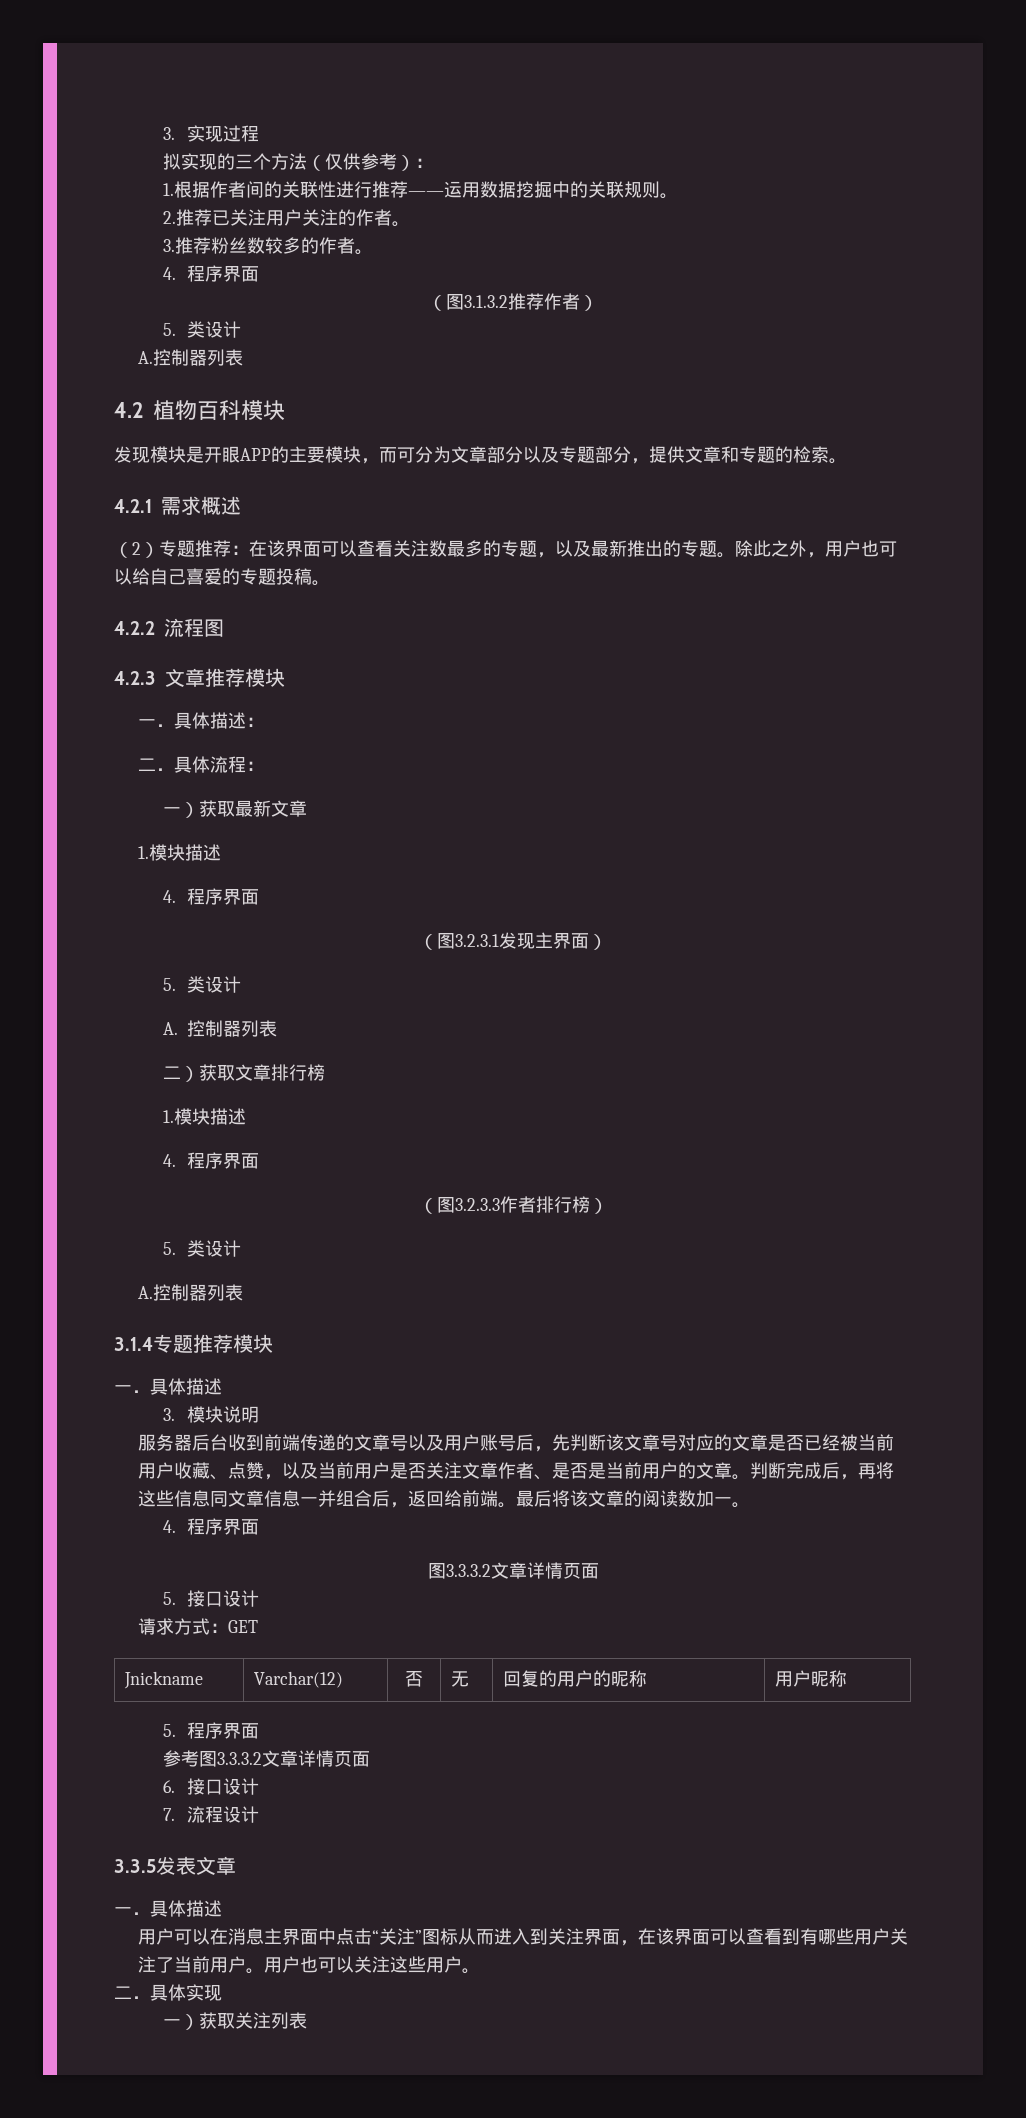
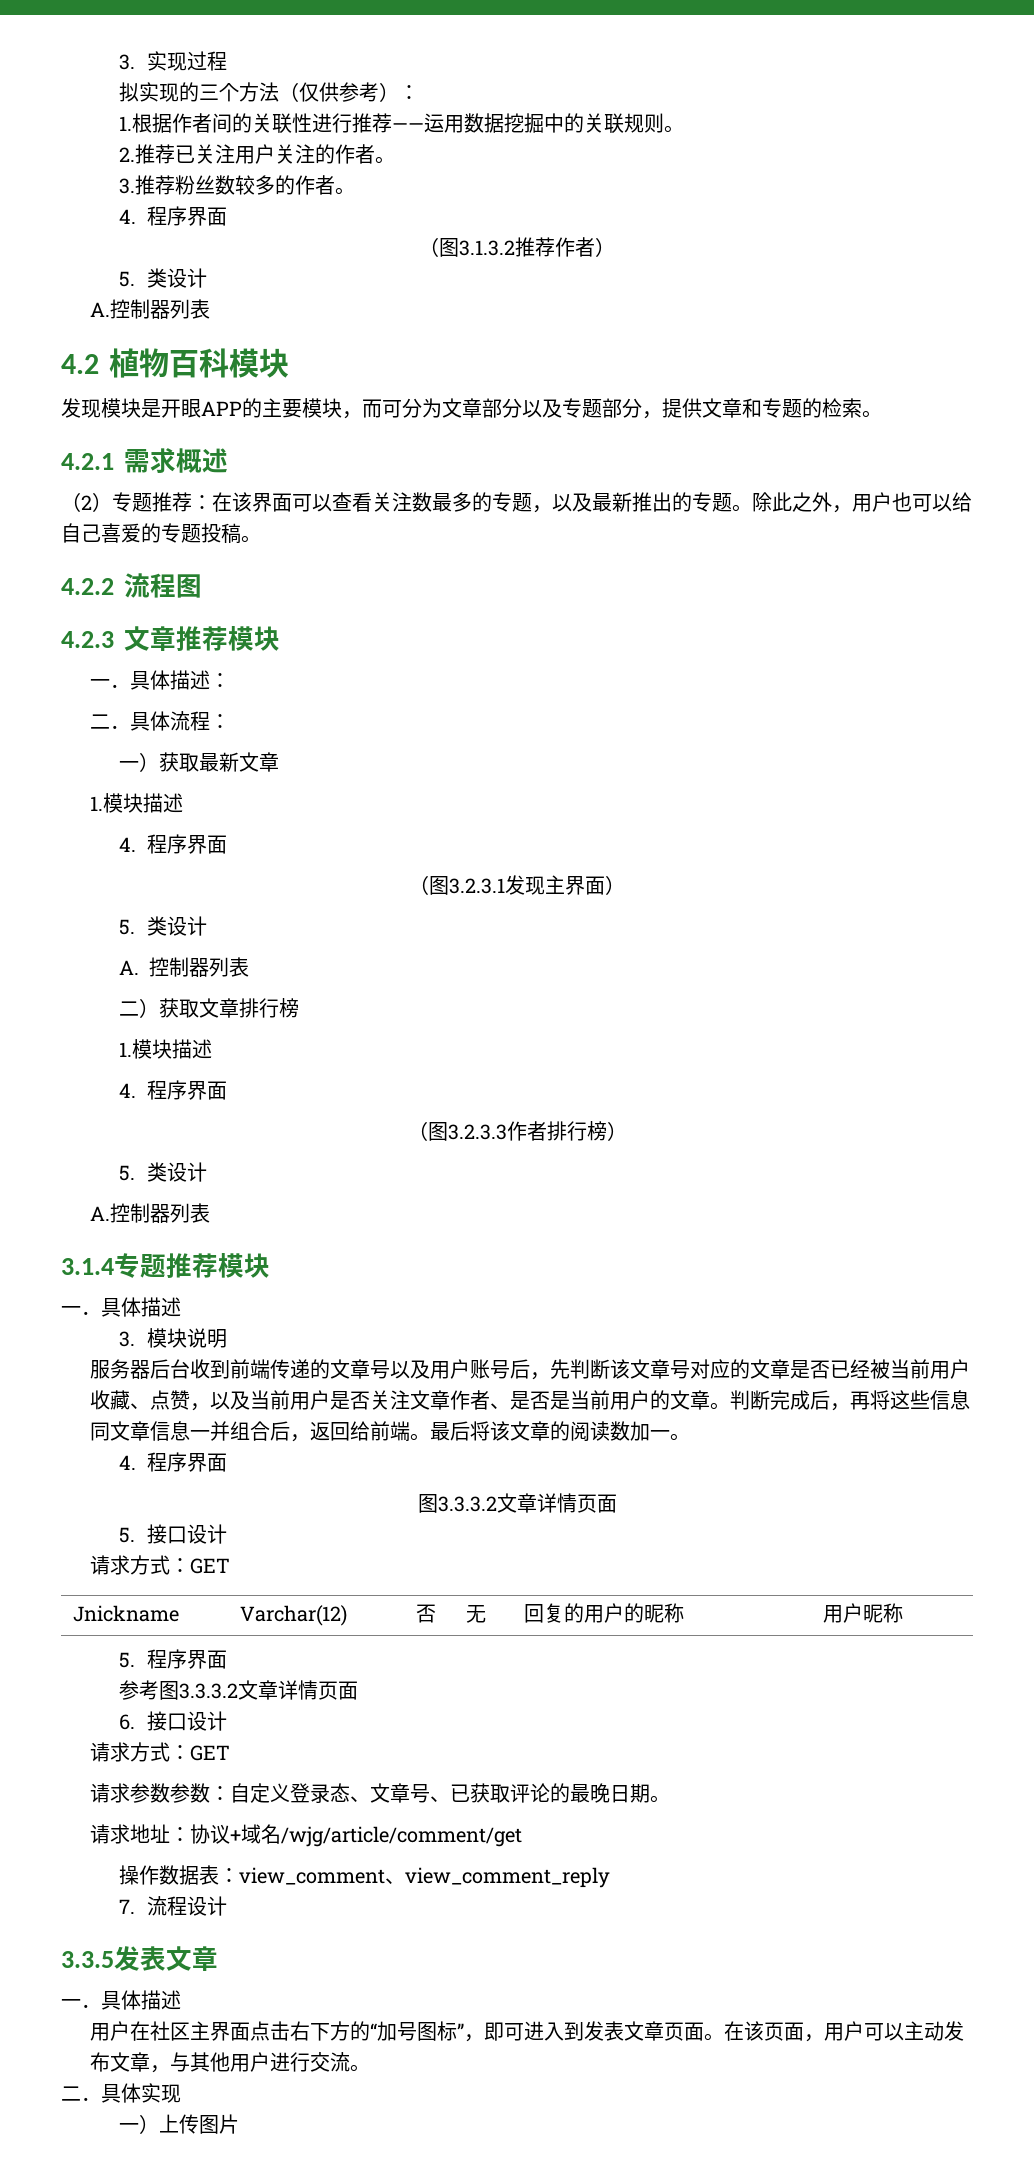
(259, 1786) none -> [89,1742,230,1762] [89,1783,670,1803] [89,1824,522,1847] [118,1865,610,1888] // 请求方式：GET // 请求参数参数：自定义登录态、文章号、已获取评论的最晚日期。 // 请求地址：协议+域名/wjg/article/comment/get // 操作数据表：view_comment、view_comment_reply
[174,1928,909,1946] [138,1956,463,1974] 可以在消息主界面中点击“关注”图标从而进入到关注界面，在该界面可以查看到有哪些用户关注了当前用户。用户也可以关注这些用户 -> [129,2021,964,2042] [89,2052,350,2073] 在社区主界面点击右下方的“加号图标”，即可进入到发表文章页面。在该页面，用户可以主动发布文章，与其他用户进行交流
[198,2012,307,2029] 获取关注列表 -> [158,2114,239,2134] 上传图片

